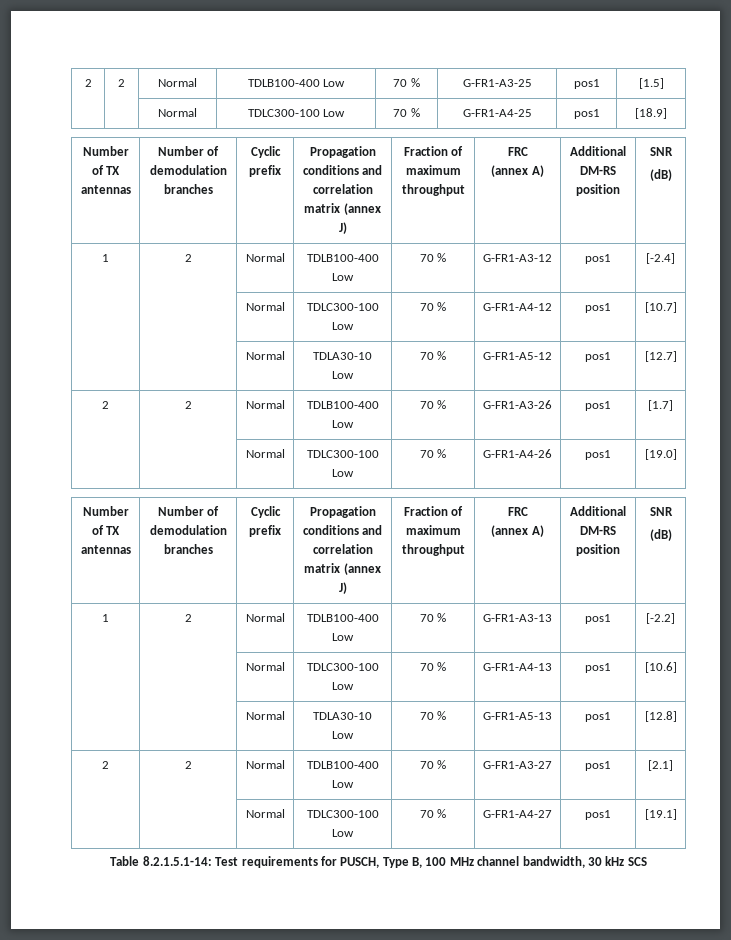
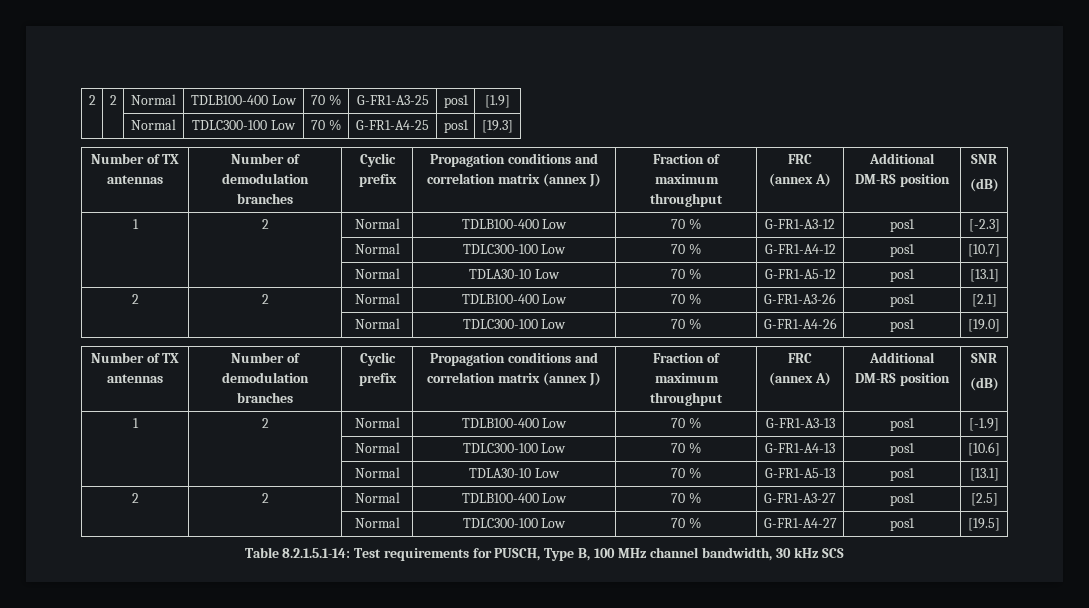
[638,78,664,89] [1.5] -> [485,95,510,108] [1.9]
[635,108,667,119] [18.9] -> [482,120,513,133] [19.3]
[646,253,675,264] [-2.4] -> [968,219,1000,232] [-2.3]
[644,351,677,362] [12.7] -> [969,269,999,282] [13.1]
[648,400,673,411] [1.7] -> [971,294,997,307] [2.1]
[646,613,675,624] [-2.2] -> [969,418,999,431] [-1.9]
[644,711,677,722] [12.8] -> [969,468,999,481] [13.1]
[648,760,673,771] [2.1] -> [970,493,998,506] [2.5]
[644,809,677,820] [19.1] -> [968,518,1000,531] [19.5]

